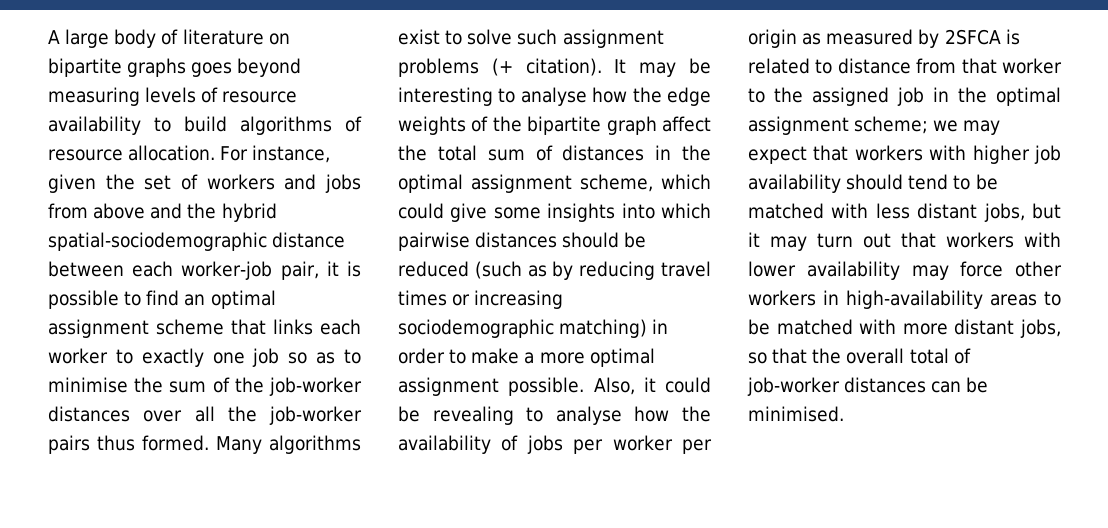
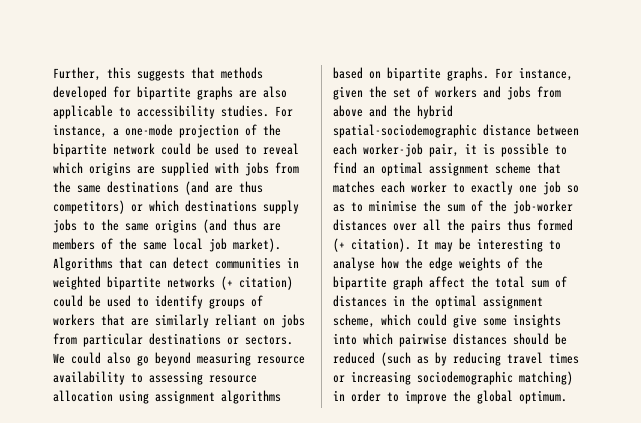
[48,29,290,48] [48,58,302,77] [48,87,298,106] [48,116,362,135] [48,145,216,161] A large body of literature on bipartite graphs goes beyond measuring levels of resource availability to build algorithms of resource allocation. -> [53,67,263,81] [53,86,287,100] [53,105,293,119] [53,124,281,138] [53,143,299,157] [53,162,299,176] [53,181,263,195] [53,200,299,214] [53,219,281,233] [53,238,281,252] [53,257,299,271] [53,276,293,290] [53,295,263,309] [53,314,305,328] [53,333,293,347] [53,352,305,366] [53,371,257,385] [53,390,281,404] [333,67,489,81] Further, this suggests that methods developed for bipartite graphs are also applicable to accessibility studies. For instance, a one-mode projection of the bipartite network could be used to reveal which origins are supplied with jobs from the same destinations (and are thus competitors) or which destinations supply jobs to the same origins (and thus are members of the same local job market). Algorithms that can detect communities in weighted bipartite networks (+ citation) could be used to identify groups of workers that are similarly reliant on jobs from particular destinations or sectors. We could also go beyond measuring resource availability to assessing resource allocation using assignment algorithms based on bipartite graphs.
[273,319,313,335] links -> [333,181,375,193] matches
[269,406,363,425] job-worker -> (465, 225) none
[142,435,361,454] [398,29,664,48] [398,58,479,77] formed. Many algorithms exist to solve such assignment problems -> [537,219,573,231] formed
[471,348,655,367] [398,377,711,396] [398,406,711,425] [398,435,712,454] [748,29,1020,48] [748,58,1063,74] [748,87,1061,106] [748,116,1001,135] [748,145,1061,164] [748,174,998,193] [748,203,1061,222] [748,232,1061,251] [748,261,1062,280] [748,290,1061,309] [748,319,1061,338] [748,348,971,364] [747,377,989,396] [748,406,844,422] make a more optimal assignment possible. Also, it could be revealing to analyse how the availability of jobs per worker per origin as measured by 2SFCA is related to distance from that worker to the assigned job in the optimal assignment scheme; we may expect that workers with higher job availability should tend to be matched with less distant jobs, but it may turn out that workers with lower availability may force other workers in high-availability areas to be matched with more distant jobs, so that the overall total of job-worker distances can be minimised. -> [405,390,567,404] improve the global optimum.

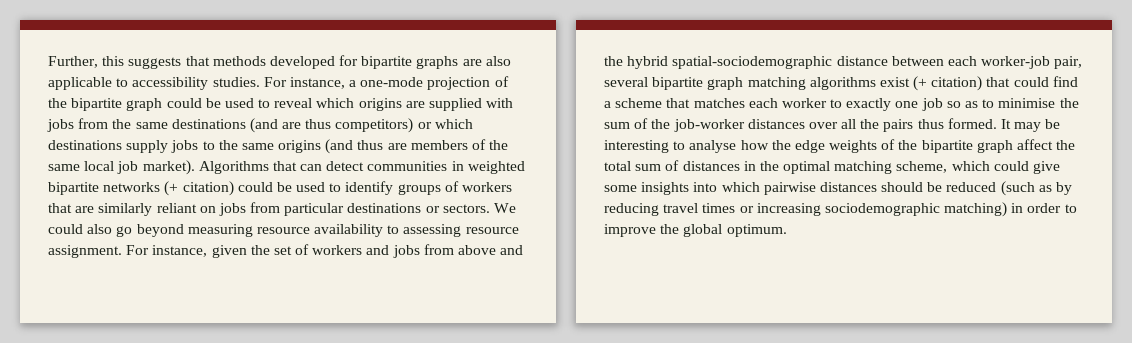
[113,143,155,155] network -> [126,98,163,111] graph
[53,390,281,404] [333,67,489,81] allocation using assignment algorithms based on bipartite graphs. -> [48,245,122,258] assignment.
[465,143,567,157] [333,162,489,176] it is possible to find an optimal assignment -> [604,76,1078,91] [604,101,611,108] several bipartite graph matching algorithms exist (+ citation) that could find a
[537,219,573,231] [333,238,411,252] formed (+ citation). -> [947,118,997,129] formed.
[483,295,543,309] assignment -> [834,161,893,174] matching

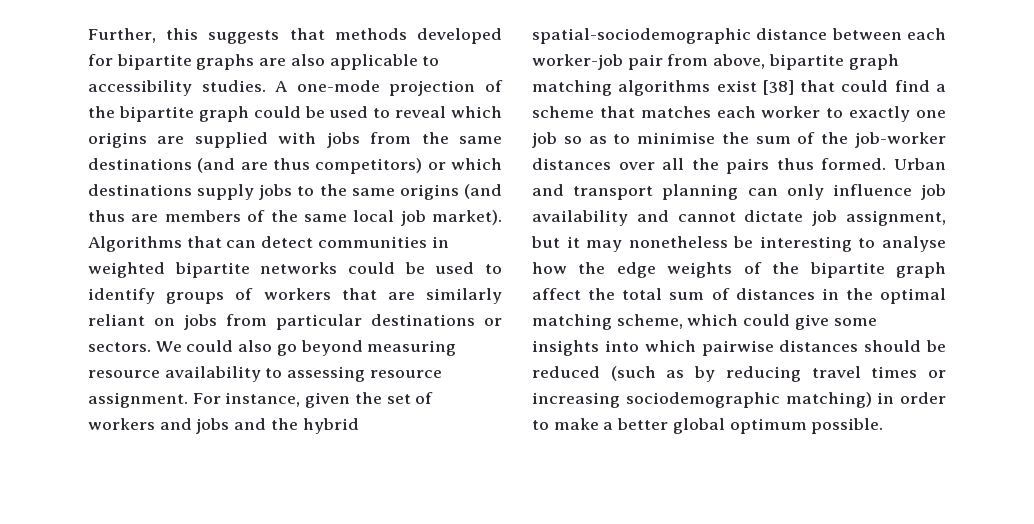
[263,77,357,89] For instance, a -> [275,81,289,92] A
[164,181,234,196] (+ citation) -> (338, 268) none
[423,244,497,255] from above -> (230, 426) none
[1054,56,1083,69] [604,77,648,87] pair, several -> [627,54,766,70] pair from above,
[913,76,983,91] (+ citation) -> [762,80,794,95] [38]
[1001,119,1042,132] It may -> [894,158,946,170] [532,184,947,200] [532,210,946,226] [531,236,728,252] Urban and transport planning can only influence job availability and cannot dictate job assignment, but it may nonetheless
[604,224,787,237] improve the global optimum. -> [553,418,884,434] make a better global optimum possible.

